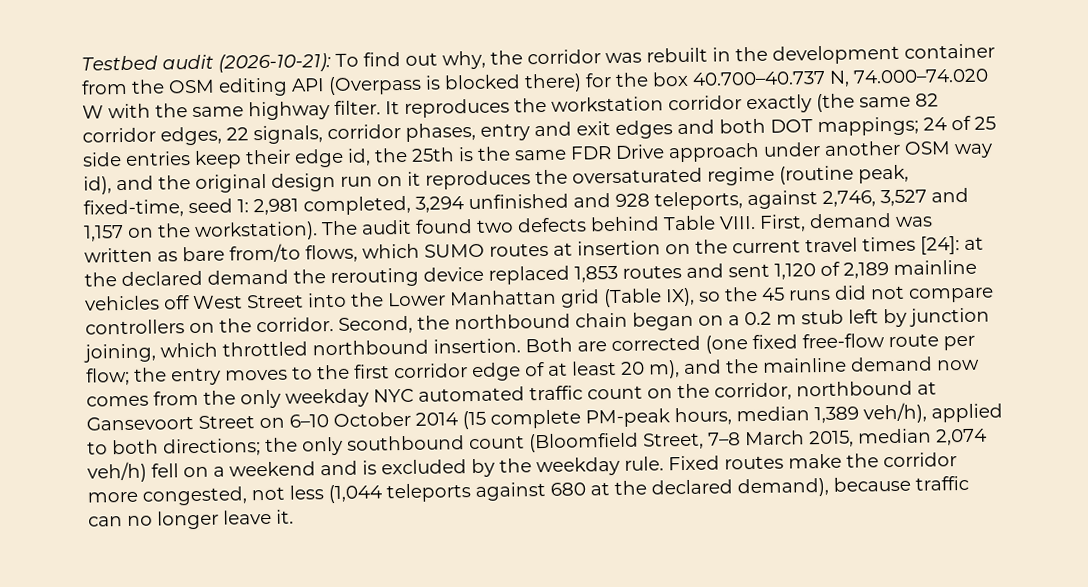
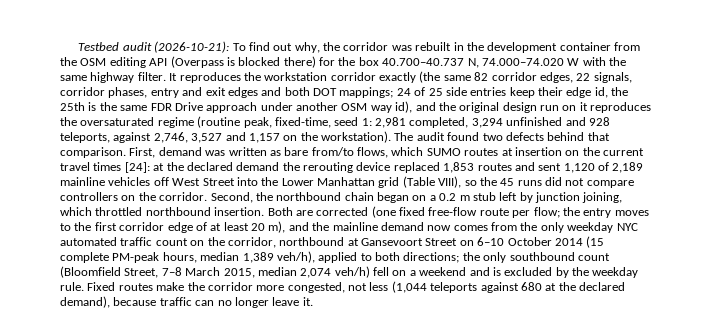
[663,215,756,231] Table VIII. -> [587,132,610,141] [60,147,126,158] that comparison.
[665,287,695,307] IX), -> [438,176,462,188] VIII),

